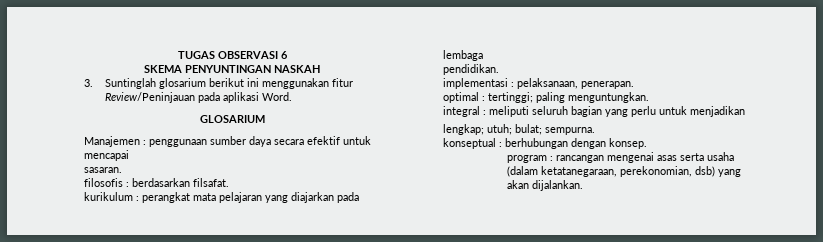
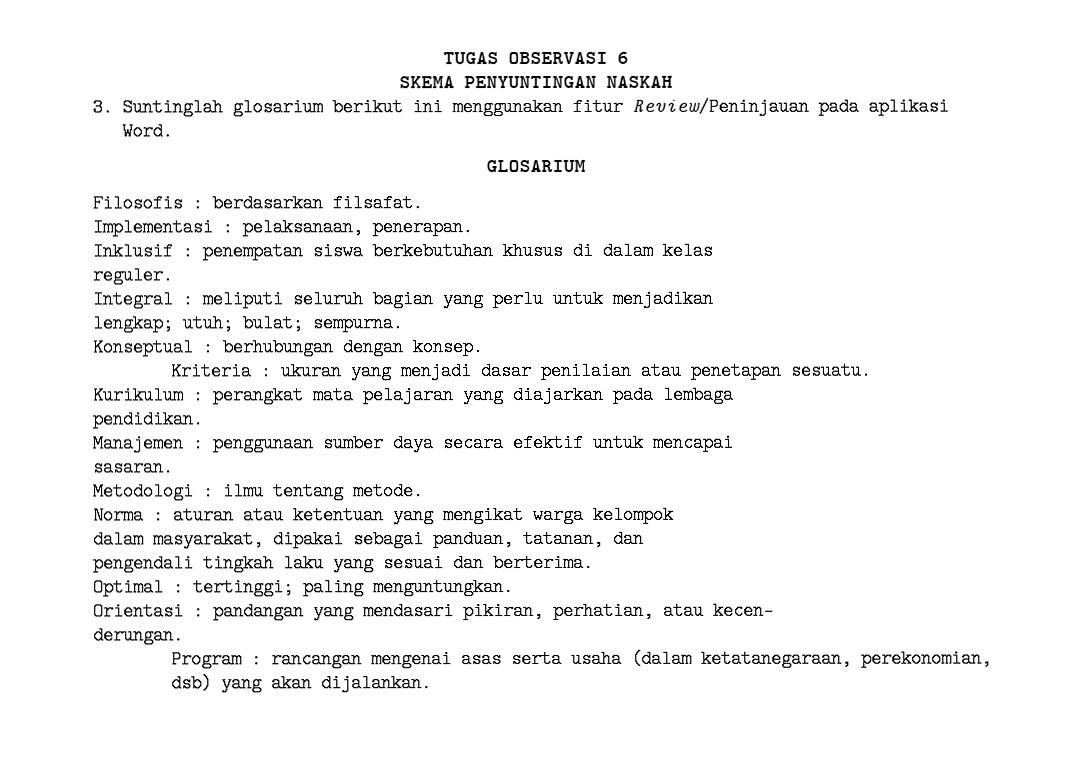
[84,136,372,147] [84,150,130,161] [84,167,123,173] [84,178,230,187] [84,192,360,203] [443,50,484,61] [443,64,500,75] [443,78,635,89] [443,92,650,103] [443,106,481,117] Manajemen : penggunaan sumber daya secara efektif untuk mencapai // sasaran. // filosofis : berdasarkan filsafat. // kurikulum : perangkat mata pelajaran yang diajarkan pada lembaga // pendidikan. // implementasi : pelaksanaan, penerapan. // optimal : tertinggi; paling menguntungkan. // integral -> [92,194,424,213] [92,218,474,237] [92,241,714,261] [92,266,174,285] [92,290,174,309] Filosofis : berdasarkan filsafat. // Implementasi : pelaksanaan, penerapan. // Inklusif : penempatan siswa berkebutuhan khusus di dalam kelas // reguler. // Integral
[443,138,497,149] konseptual -> [92,338,194,357] Konseptual
[506,155,547,163] program -> [170,361,872,381] [93,385,735,405] [93,410,205,429] [93,433,735,453] [93,458,175,477] [93,482,425,501] [93,505,675,525] [93,529,645,549] [93,553,595,573] [93,578,515,597] [93,601,775,621] [93,626,185,645] [171,650,243,669] Kriteria : ukuran yang menjadi dasar penilaian atau penetapan sesuatu. // Kurikulum : perangkat mata pelajaran yang diajarkan pada lembaga // pendidikan. // Manajemen : penggunaan sumber daya secara efektif untuk mencapai // sasaran. // Metodologi : ilmu tentang metode. // Norma : aturan atau ketentuan yang mengikat warga kelompok // dalam masyarakat, dipakai sebagai panduan, tatanan, dan // pengendali tingkah laku yang sesuai dan berterima. // Optimal : tertinggi; paling menguntungkan. // Orientasi : pandangan yang mendasari pikiran, perhatian, atau kecen- // derungan. // Program

